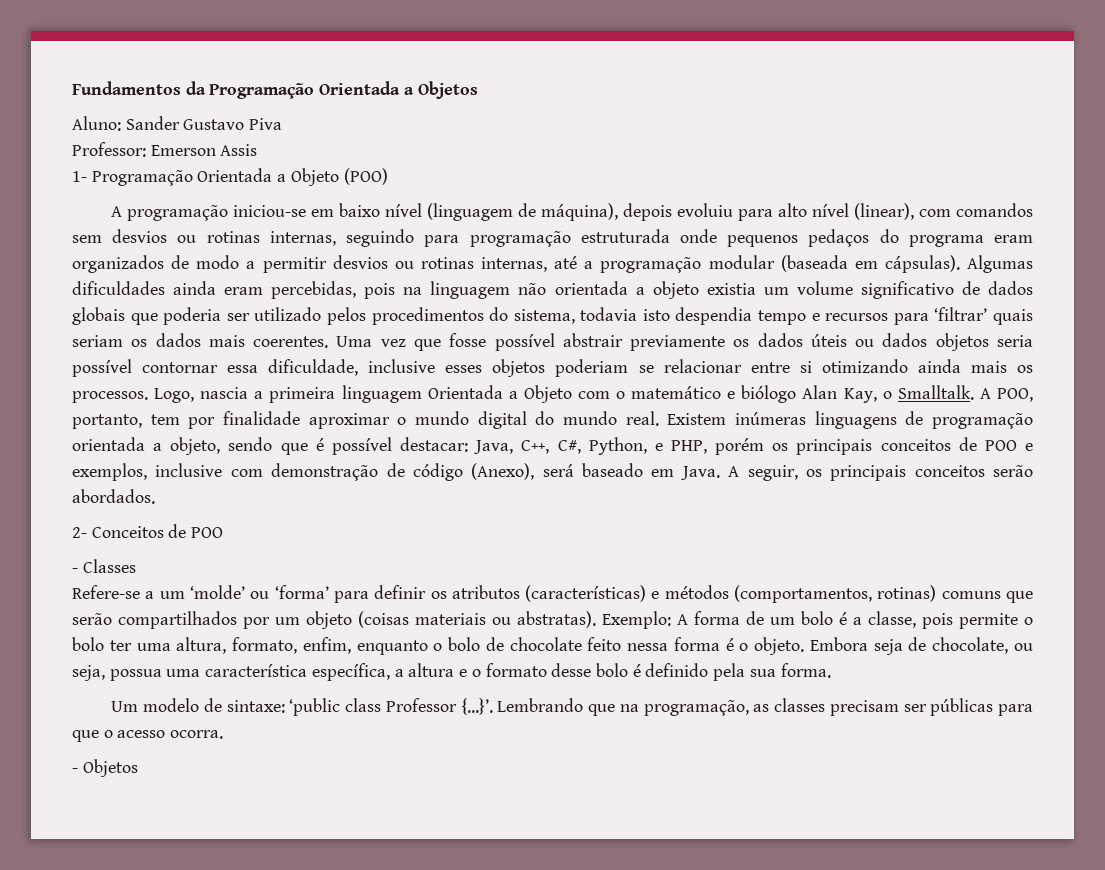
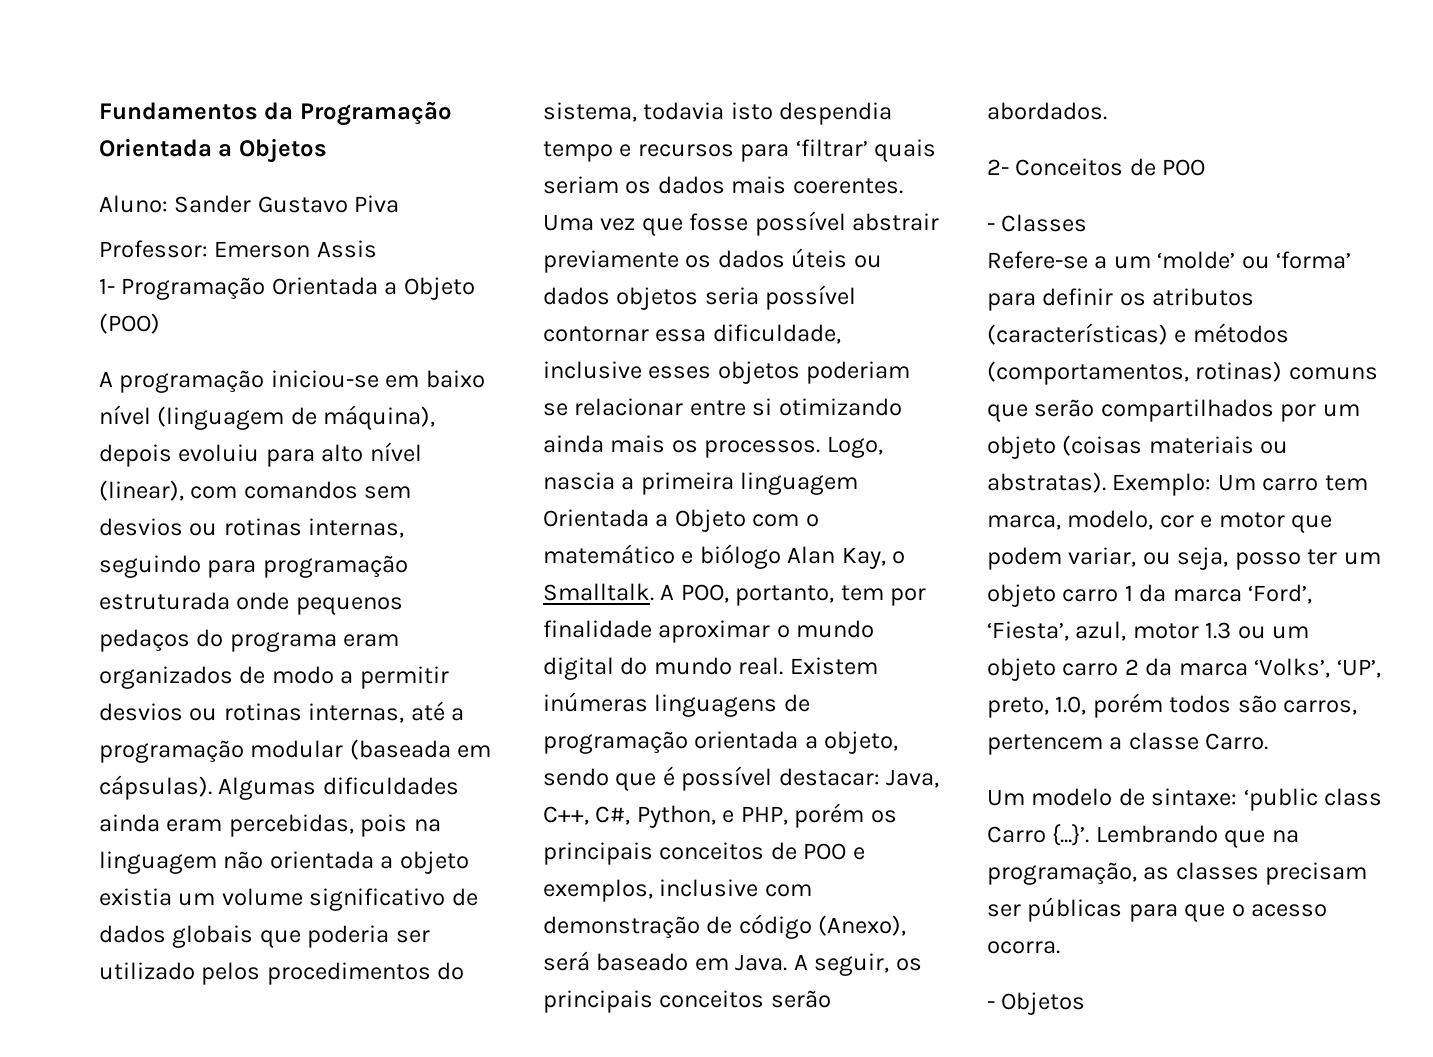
[677,611,1033,629] [72,637,1034,655] [72,663,831,681] A forma de um bolo é a classe, pois permite o bolo ter uma altura, formato, enfim, enquanto o bolo de chocolate feito nessa forma é o objeto. Embora seja de chocolate, ou seja, possua uma característica específica, a altura e o formato desse bolo é definido pela sua forma. -> [1217,474,1368,491] [987,510,1333,533] [987,547,1381,570] [987,584,1313,607] [987,621,1310,641] [987,658,1381,681] [987,693,1358,718] [987,732,1269,755] Um carro tem marca, modelo, cor e motor que podem variar, ou seja, posso ter um objeto carro 1 da marca ‘Ford’, ‘Fiesta’, azul, motor 1.3 ou um objeto carro 2 da marca ‘Volks’, ‘UP’, preto, 1.0, porém todos são carros, pertencem a classe Carro.
[385,698,457,712] Professor -> [987,826,1046,843] Carro

